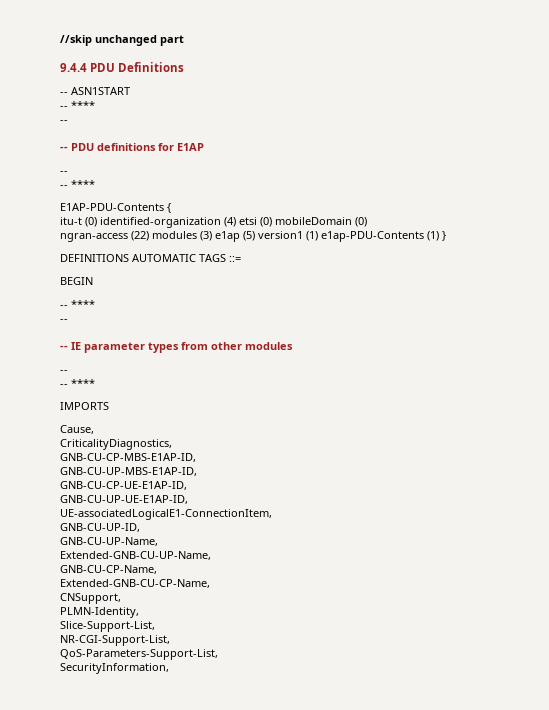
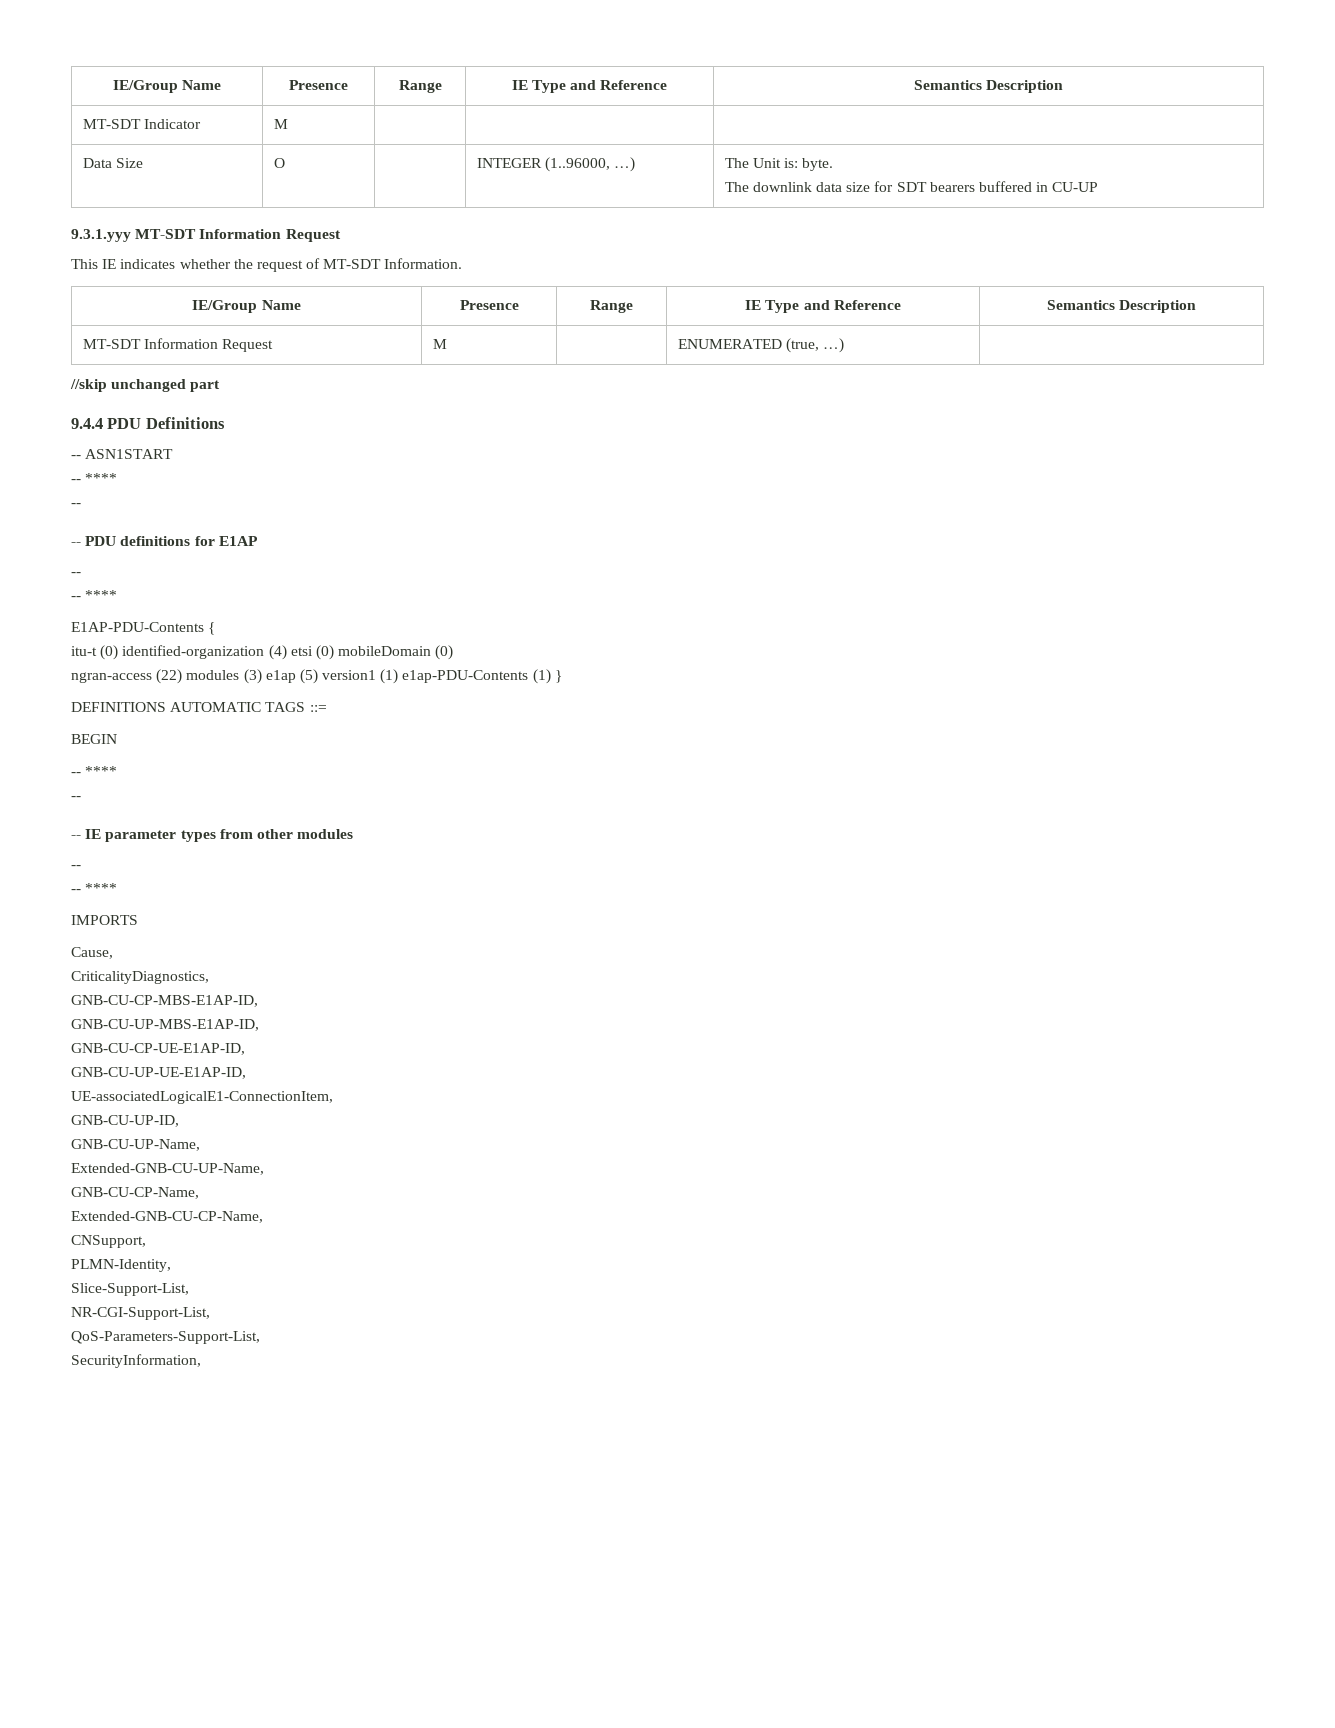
(60, 40) none -> [112,80,222,93] [289,80,348,90] [398,80,442,93] [511,80,668,93] [913,80,1064,93] [82,119,201,129] [273,119,288,129] [82,158,143,168] [273,158,285,168] [476,157,636,172] [724,158,834,171] [724,181,1099,192] [71,229,341,242] [71,258,463,272] [192,300,301,313] [459,300,519,310] [590,300,633,313] [745,300,901,313] [1046,300,1197,313] [82,338,274,352] [432,339,447,349] [677,338,845,353] IE/Group Name | Presence | Range | IE Type and Reference | Semantics Description // MT-SDT Indicator | M | | | // Data Size | O | | INTEGER (1..96000, …) | The Unit is: byte. // The downlink data size for SDT bearers buffered in CU-UP // 9.3.1.yyy MT-SDT Information Request // This IE indicates whether the request of MT-SDT Information. // IE/Group Name | Presence | Range | IE Type and Reference | Semantics Description // MT-SDT Information Request | M | | ENUMERATED (true, …) | //

